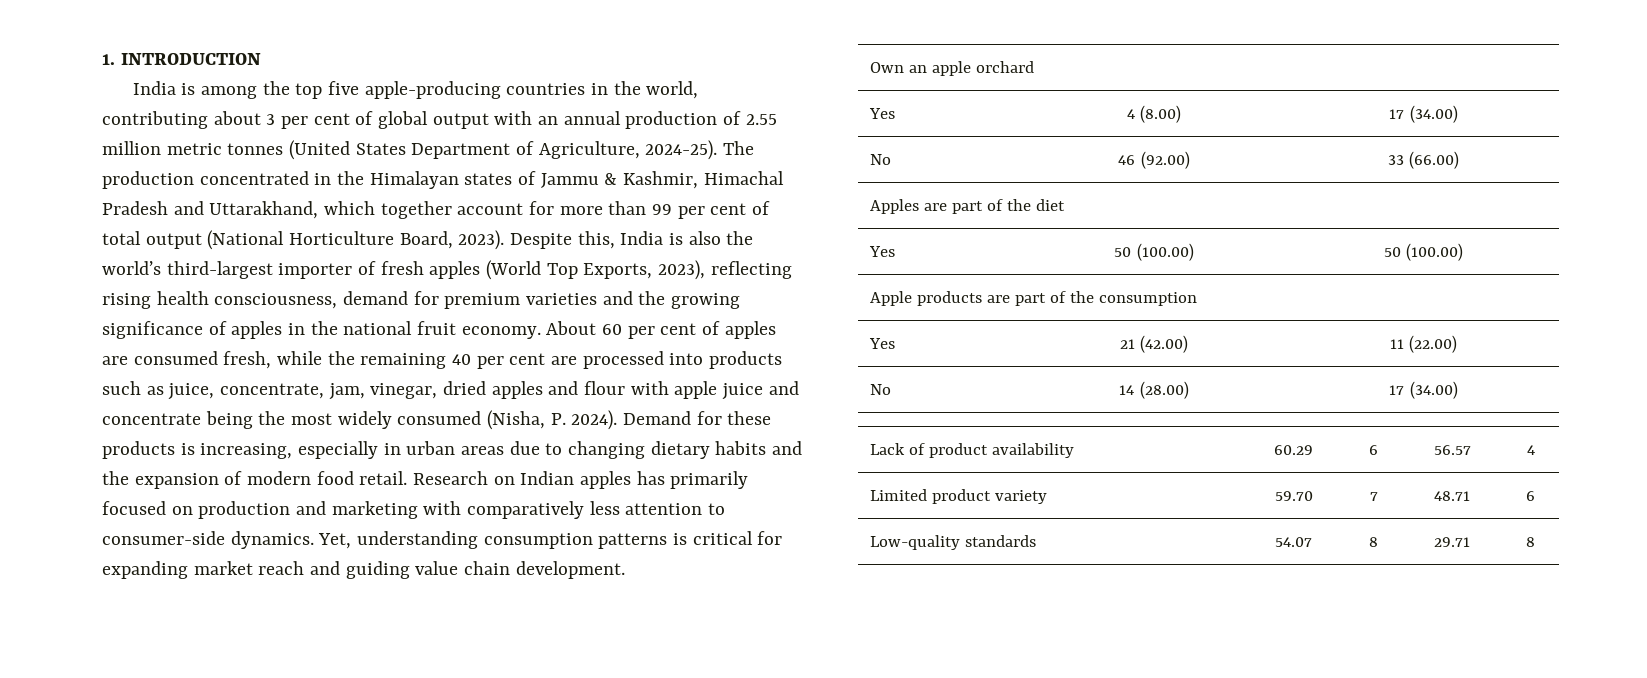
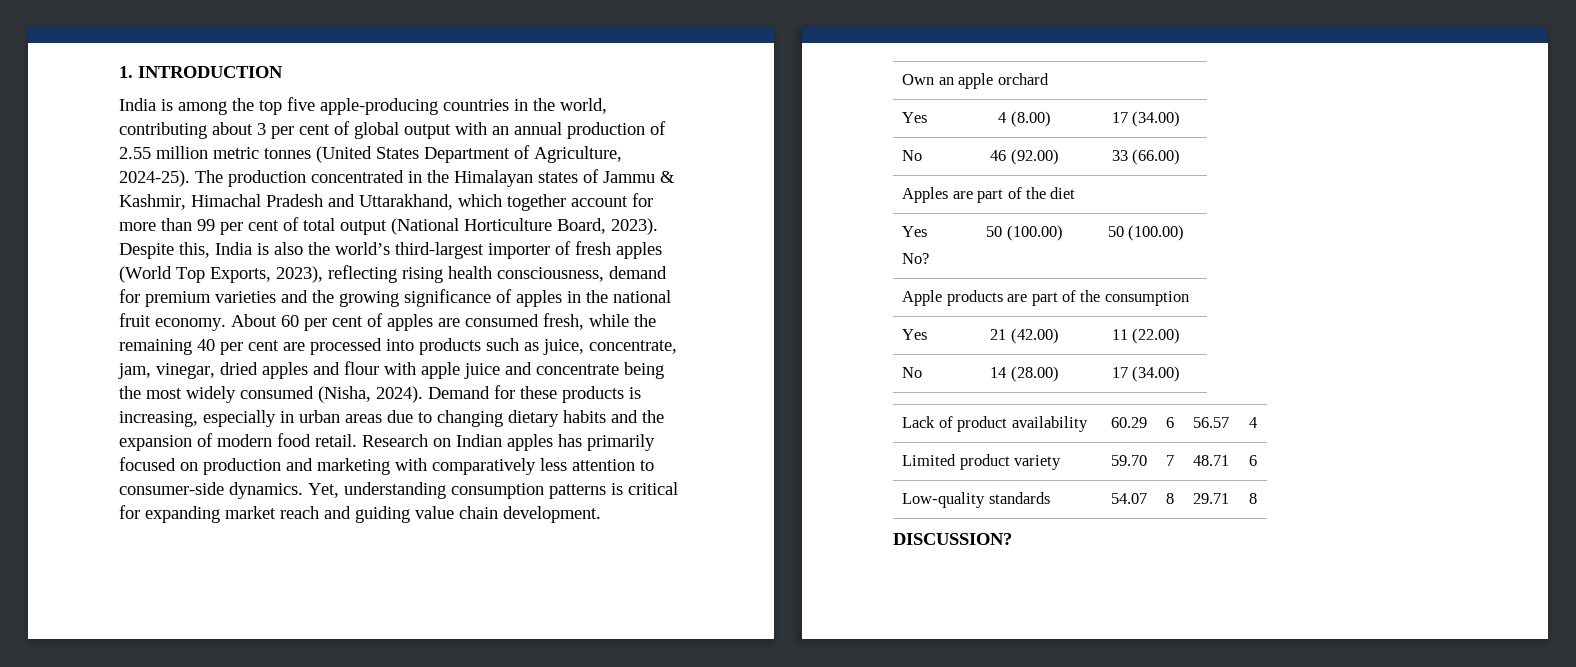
[550,413,566,425] P. -> (371, 394) none
(895, 251) none -> [902,253,930,264] // No?
(1535, 542) none -> [893,533,1012,545] // DISCUSSION?

